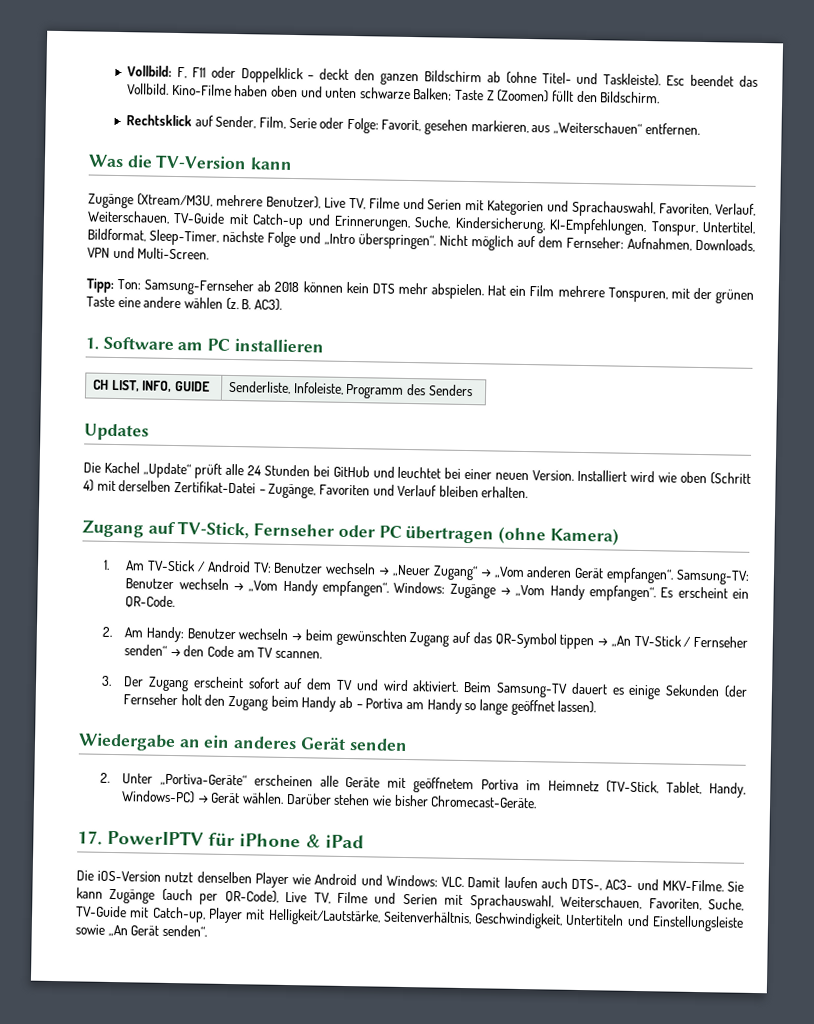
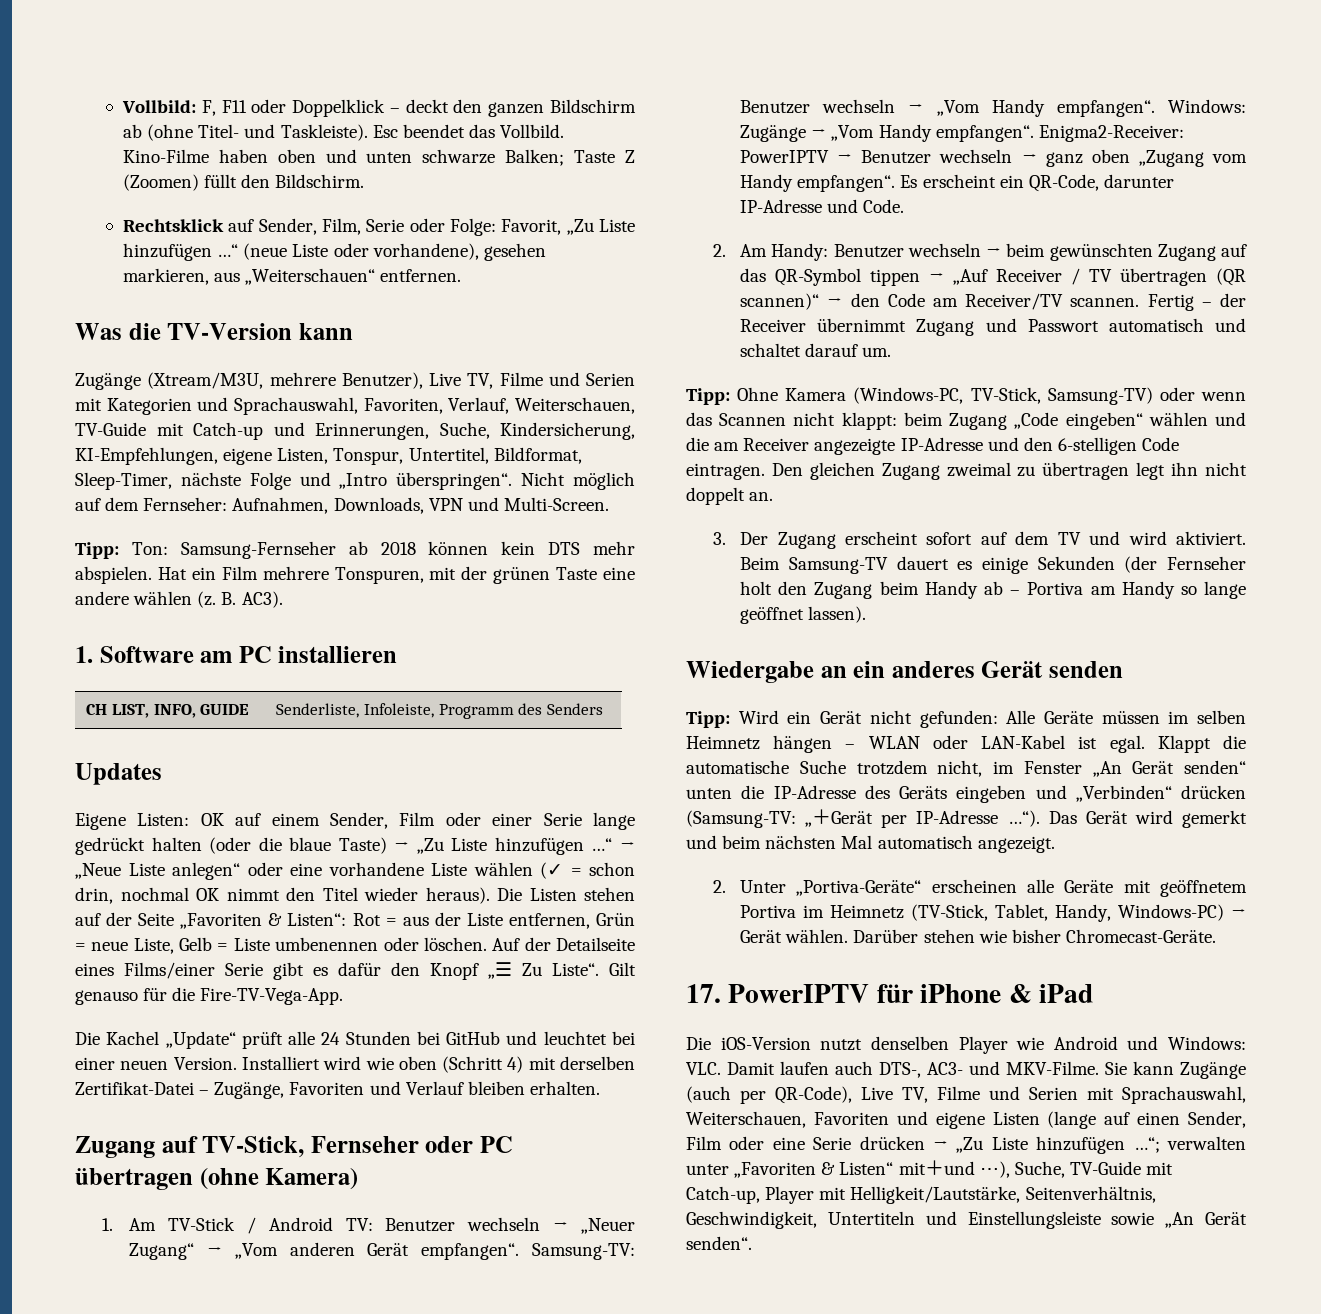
(422, 125) none -> [566,219,635,235] [122,243,479,261] „Zu Liste hinzufügen …“ (neue Liste oder vorhandene),
(648, 227) none -> [223,448,329,465] eigene Listen,
(149, 432) none -> [75,812,635,830] [75,837,635,855] [75,862,635,880] [75,887,635,904] [75,912,635,929] [75,937,635,954] [75,962,636,980] [75,987,344,1005] // Eigene Listen: OK auf einem Sender, Film oder einer Serie lange gedrückt halten (oder die blaue Taste) → „Zu Liste hinzufügen …“ → „Neue Liste anlegen“ oder eine vorhandene Liste wählen (✓ = schon drin, nochmal OK nimmt den Titel wieder heraus). Die Listen stehen auf der Seite „Favoriten & Listen“: Rot = aus der Liste entfernen, Grün = neue Liste, Gelb = Liste umbenennen oder löschen. Auf der Detailseite eines Films/einer Serie gibt es dafür den Knopf „☰ Zu Liste“. Gilt genauso für die Fire-TV-Vega-App.
[660,586,749,599] [125,595,176,609] Es erscheint ein QR-Code. -> [1038,125,1184,142] [740,149,1247,167] [740,174,1174,192] [740,199,905,213] Enigma2-Receiver: PowerIPTV → Benutzer wechseln → ganz oben „Zugang vom Handy empfangen“. Es erscheint ein QR-Code, darunter IP-Adresse und Code.
[610,634,748,648] [124,644,168,656] „An TV-Stick / Fernseher senden“ -> [953,268,1246,286] [740,293,820,310] „Auf Receiver / TV übertragen (QR scannen)“
[257,647,274,658] TV -> [965,293,1064,310] Receiver/TV
(323, 654) none -> [1147,293,1246,311] [740,318,1246,336] [740,343,892,357] [686,387,1246,405] [686,412,1246,430] [686,437,1180,455] [686,462,1248,480] [686,487,774,505] Fertig – der Receiver übernimmt Zugang und Passwort automatisch und schaltet darauf um. // Tipp: Ohne Kamera (Windows-PC, TV-Stick, Samsung-TV) oder wenn das Scannen nicht klappt: beim Zugang „Code eingeben“ wählen und die am Receiver angezeigte IP-Adresse und den 6-stelligen Code eintragen. Den gleichen Zugang zweimal zu übertragen legt ihn nicht doppelt an.
(408, 745) none -> [686,710,1246,728] [686,735,1246,753] [686,760,1246,777] [686,785,1246,803] [686,809,1247,828] [686,835,1055,853] // Tipp: Wird ein Gerät nicht gefunden: Alle Geräte müssen im selben Heimnetz hängen – WLAN oder LAN-Kabel ist egal. Klappt die automatische Suche trotzdem nicht, im Fenster „An Gerät senden“ unten die IP-Adresse des Geräts eingeben und „Verbinden“ drücken (Samsung-TV: „＋Gerät per IP-Adresse …“). Das Gerät wird gemerkt und beim nächsten Mal automatisch angezeigt.
[648,898,702,911] Favoriten, -> [813,1111,1246,1129] [686,1136,1246,1154] [686,1160,1010,1178] Favoriten und eigene Listen (lange auf einen Sender, Film oder eine Serie drücken → „Zu Liste hinzufügen …“; verwalten unter „Favoriten & Listen“ mit＋und ⋯),

